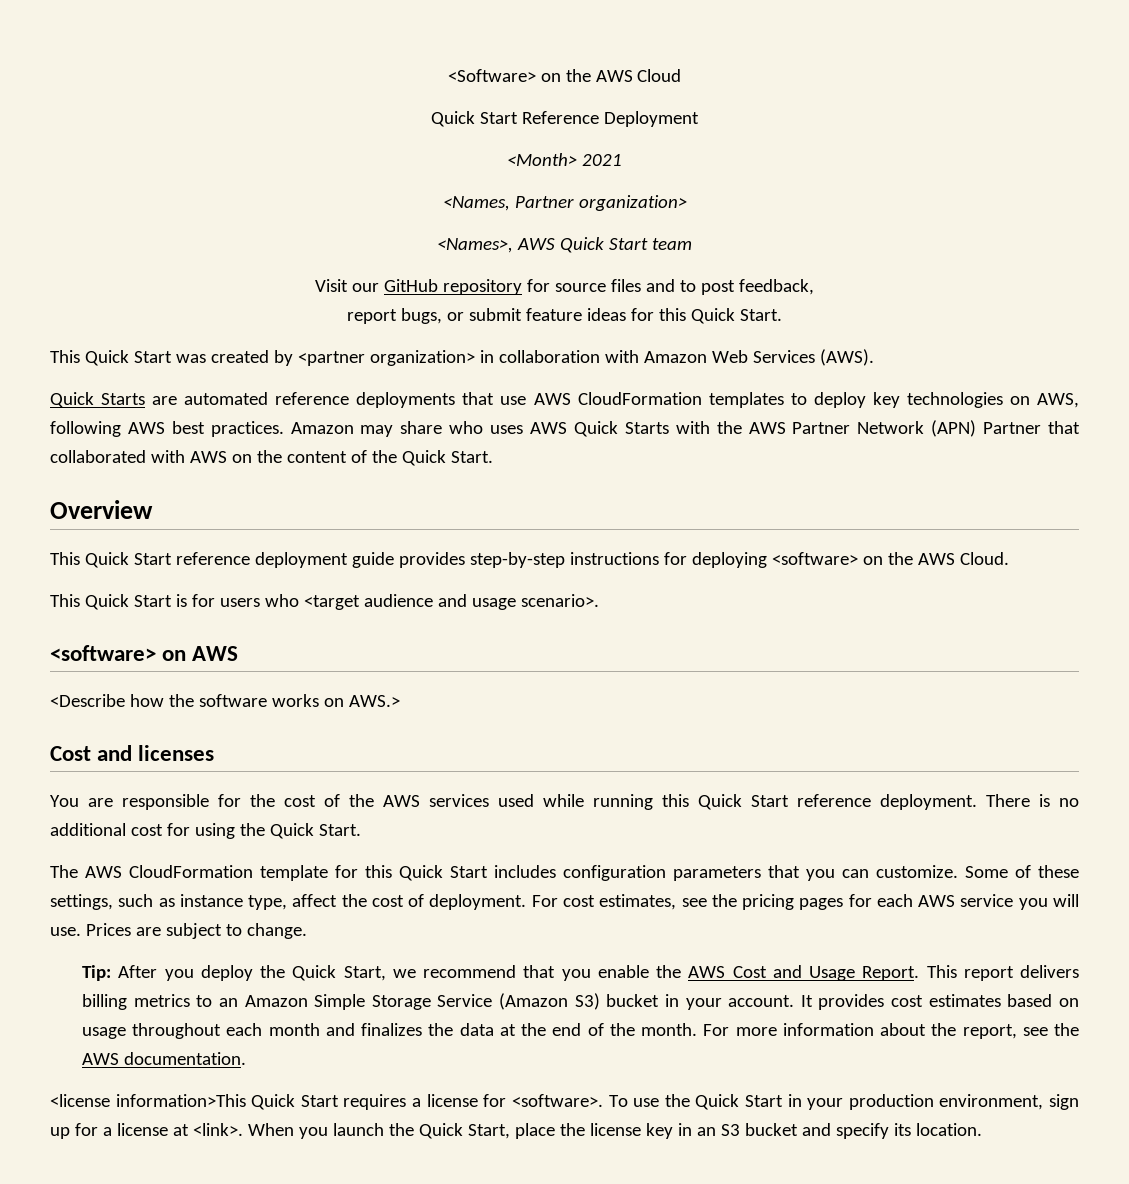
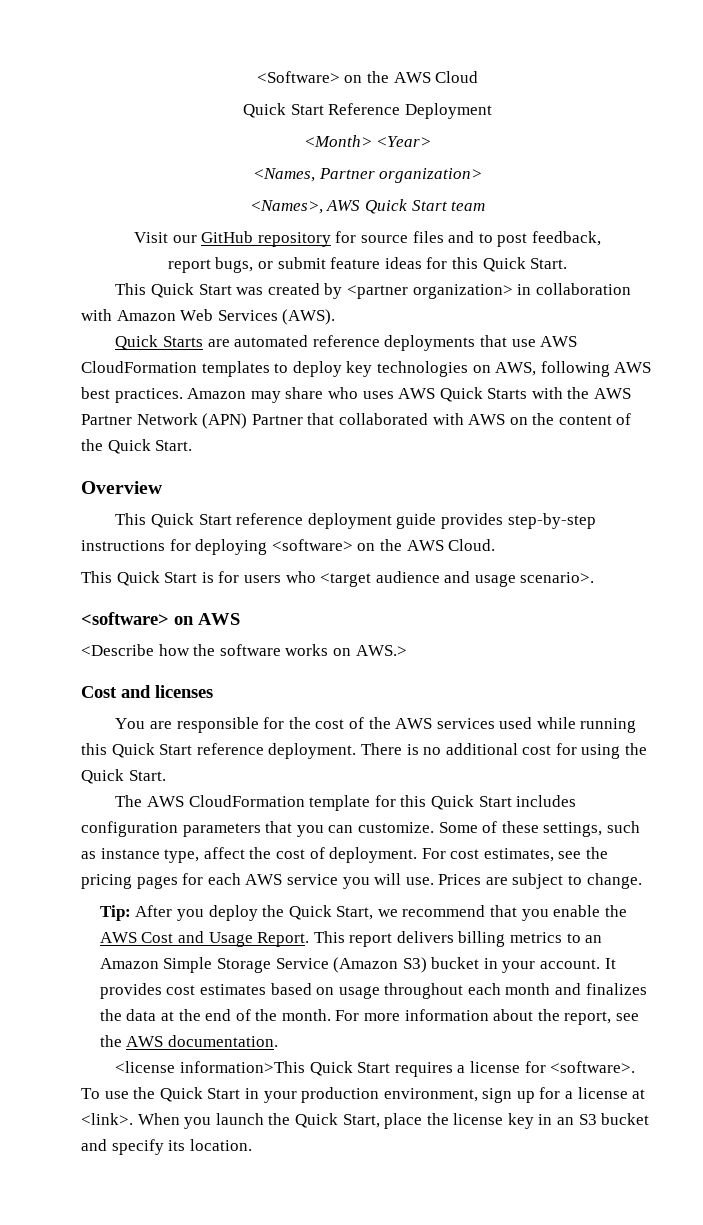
[581,154,622,166] 2021 -> [376,136,432,147] <Year>

